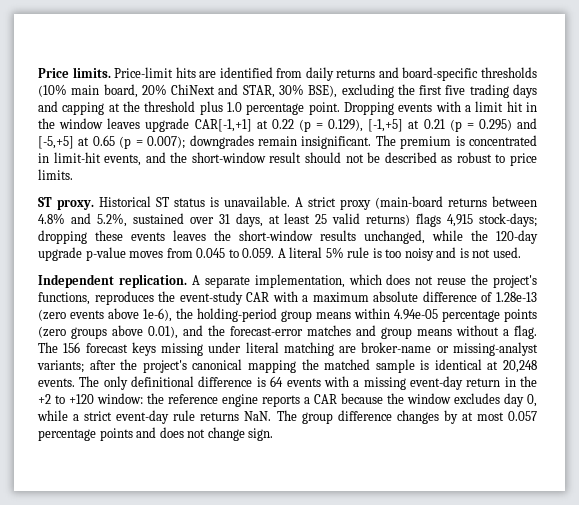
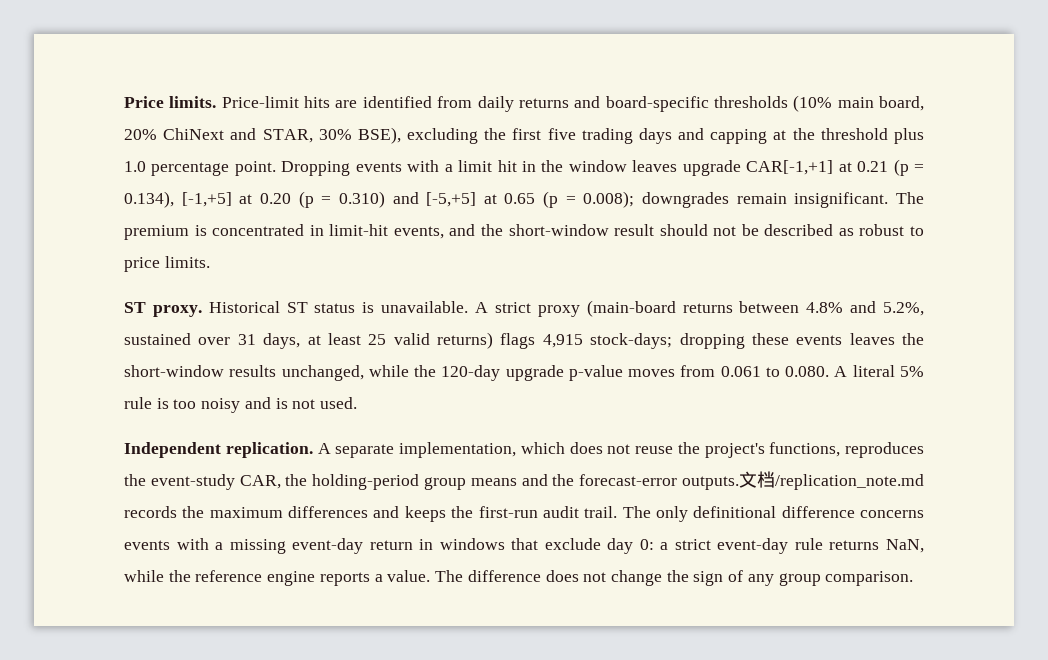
[271,119,512,132] 0.22 (p = 0.129), [-1,+5] at 0.21 (p = 0.295) -> [857,159,925,176] [124,191,385,208] 0.21 (p = 0.134), [-1,+5] at 0.20 (p = 0.310)
[147,136,186,149] 0.007); -> [583,191,635,208] 0.008);
[196,248,275,259] 0.045 to 0.059. -> [720,366,830,377] 0.061 to 0.080.
[246,291,537,302] [38,308,537,322] [38,325,537,339] [38,342,538,356] [37,359,537,373] [38,378,75,387] CAR with a maximum absolute difference of 1.28e-13 (zero events above 1e-6), the holding-period group means within 4.94e-05 percentage points (zero groups above 0.01), and the forecast-error matches and group means without a flag. The 156 forecast keys missing under literal matching are broker-name or missing-analyst variants; after the project's canonical mapping the matched sample is identical at 20,248 events. -> [239,471,924,490] [124,506,618,522] CAR, the holding-period group means and the forecast-error outputs.文档/replication_note.md records the maximum differences and keeps the first-run audit trail.
[256,376,284,387] is 64 -> [860,510,924,518] concerns
[519,376,537,387] [38,393,143,404] the +2 to +120 window: -> [439,538,924,554] [124,570,164,582] windows that exclude day 0: a strict event-day rule returns NaN, while
[314,393,537,407] [37,410,537,424] [38,427,274,441] CAR because the window excludes day 0, while a strict event-day rule returns NaN. The group difference changes by at most 0.057 percentage points and does not change sign. -> [387,570,914,586] value. The difference does not change the sign of any group comparison.

